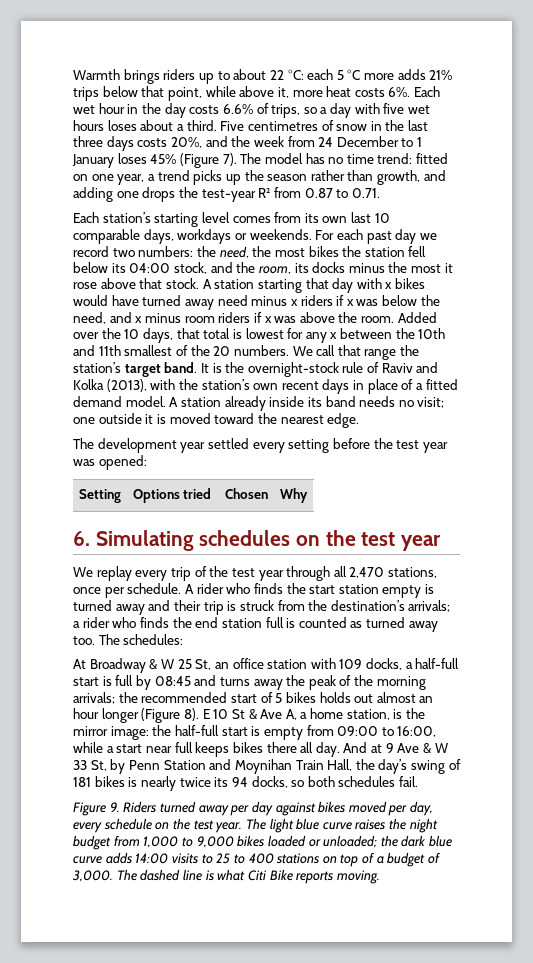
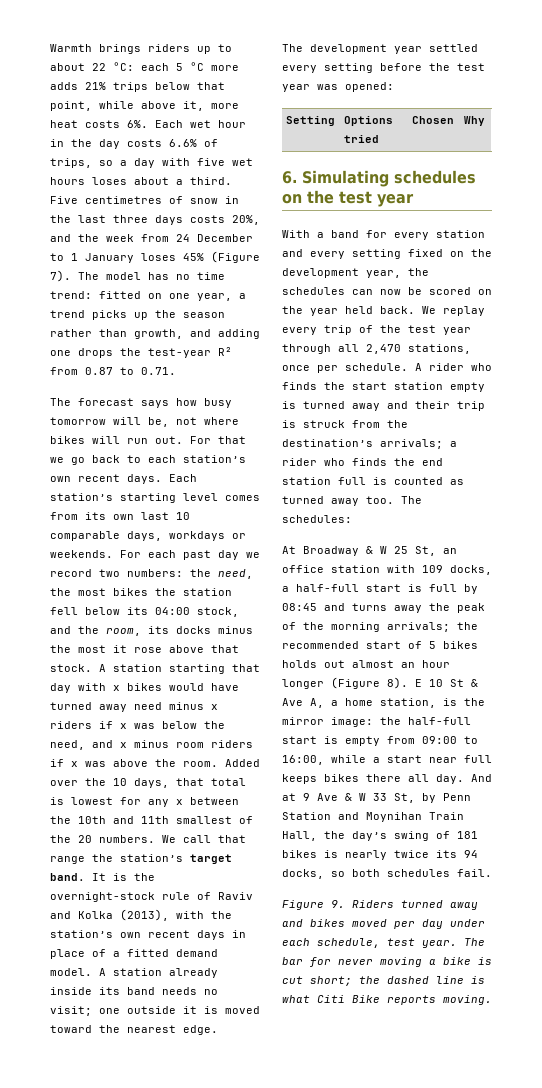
(380, 193) none -> [50,398,232,408] [50,417,239,427] [50,436,246,444] [50,455,246,465] [50,474,162,484] The forecast says how busy tomorrow will be, not where bikes will run out. For that we go back to each station’s own recent days.
(442, 543) none -> [282,230,485,240] [282,249,492,259] [282,268,429,278] [282,287,492,295] [282,306,415,316] With a band for every station and every setting fixed on the development year, the schedules can now be scored on the year held back.
[230,801,434,816] [73,818,438,833] [73,835,453,850] [73,852,441,867] [72,869,137,882] per day against bikes moved per day, every schedule on the test year. The light blue curve raises the night budget from 1,000 to 9,000 bikes loaded or unloaded; the dark blue curve adds 14:00 visits to 25 to 400 stations on top of a budget of 3,000. The -> [282,919,485,929] [282,938,485,948] [282,957,492,967] [282,976,380,986] and bikes moved per day under each schedule, test year. The bar for never moving a bike is cut short; the

